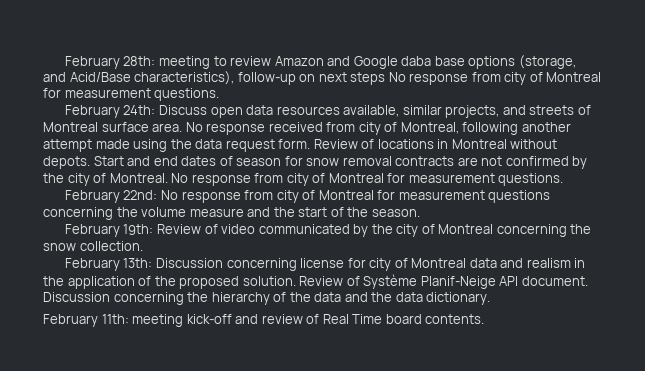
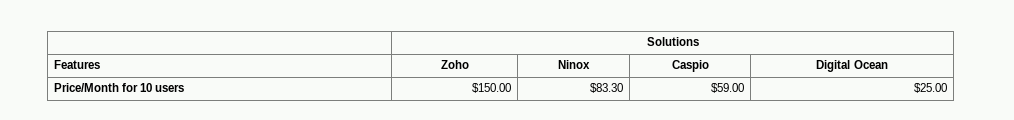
[64,55,576,69] [43,71,602,85] [43,88,220,101] [64,105,591,118] [43,122,571,135] [43,139,558,152] [43,156,588,169] [43,173,564,186] [64,190,551,203] [43,207,420,220] [64,224,592,237] [43,241,143,251] [64,258,586,271] [43,274,588,289] [43,292,491,305] [43,314,485,327] February 28th: meeting to review Amazon and Google daba base options (storage, and Acid/Base characteristics), follow-up on next steps No response from city of Montreal for measurement questions. // February 24th: Discuss open data resources available, similar projects, and streets of Montreal surface area. No response received from city of Montreal, following another attempt made using the data request form. Review of locations in Montreal without depots. Start and end dates of season for snow removal contracts are not confirmed by the city of Montreal. No response from city of Montreal for measurement questions. // February 22nd: No response from city of Montreal for measurement questions concerning the volume measure and the start of the season. // February 19th: Review of video communicated by the city of Montreal concerning the snow collection. // February 13th: Discussion concerning license for city of Montreal data and realism in the application of the proposed solution. Review of Système Planif-Neige API document. Discussion concerning the hierarchy of the data and the data dictionary. // February 11th: meeting kick-off and review of Real Time board contents. -> [646,37,699,46] [54,60,101,69] [440,60,469,69] [558,60,590,69] [671,60,709,72] [816,60,888,72] [54,83,185,92] [471,83,511,93] [589,83,623,93] [710,83,744,93] [913,83,947,93] | Solutions // Features | Zoho | Ninox | Caspio | Digital Ocean // Price/Month for 10 users | $150.00 | $83.30 | $59.00 | $25.00

